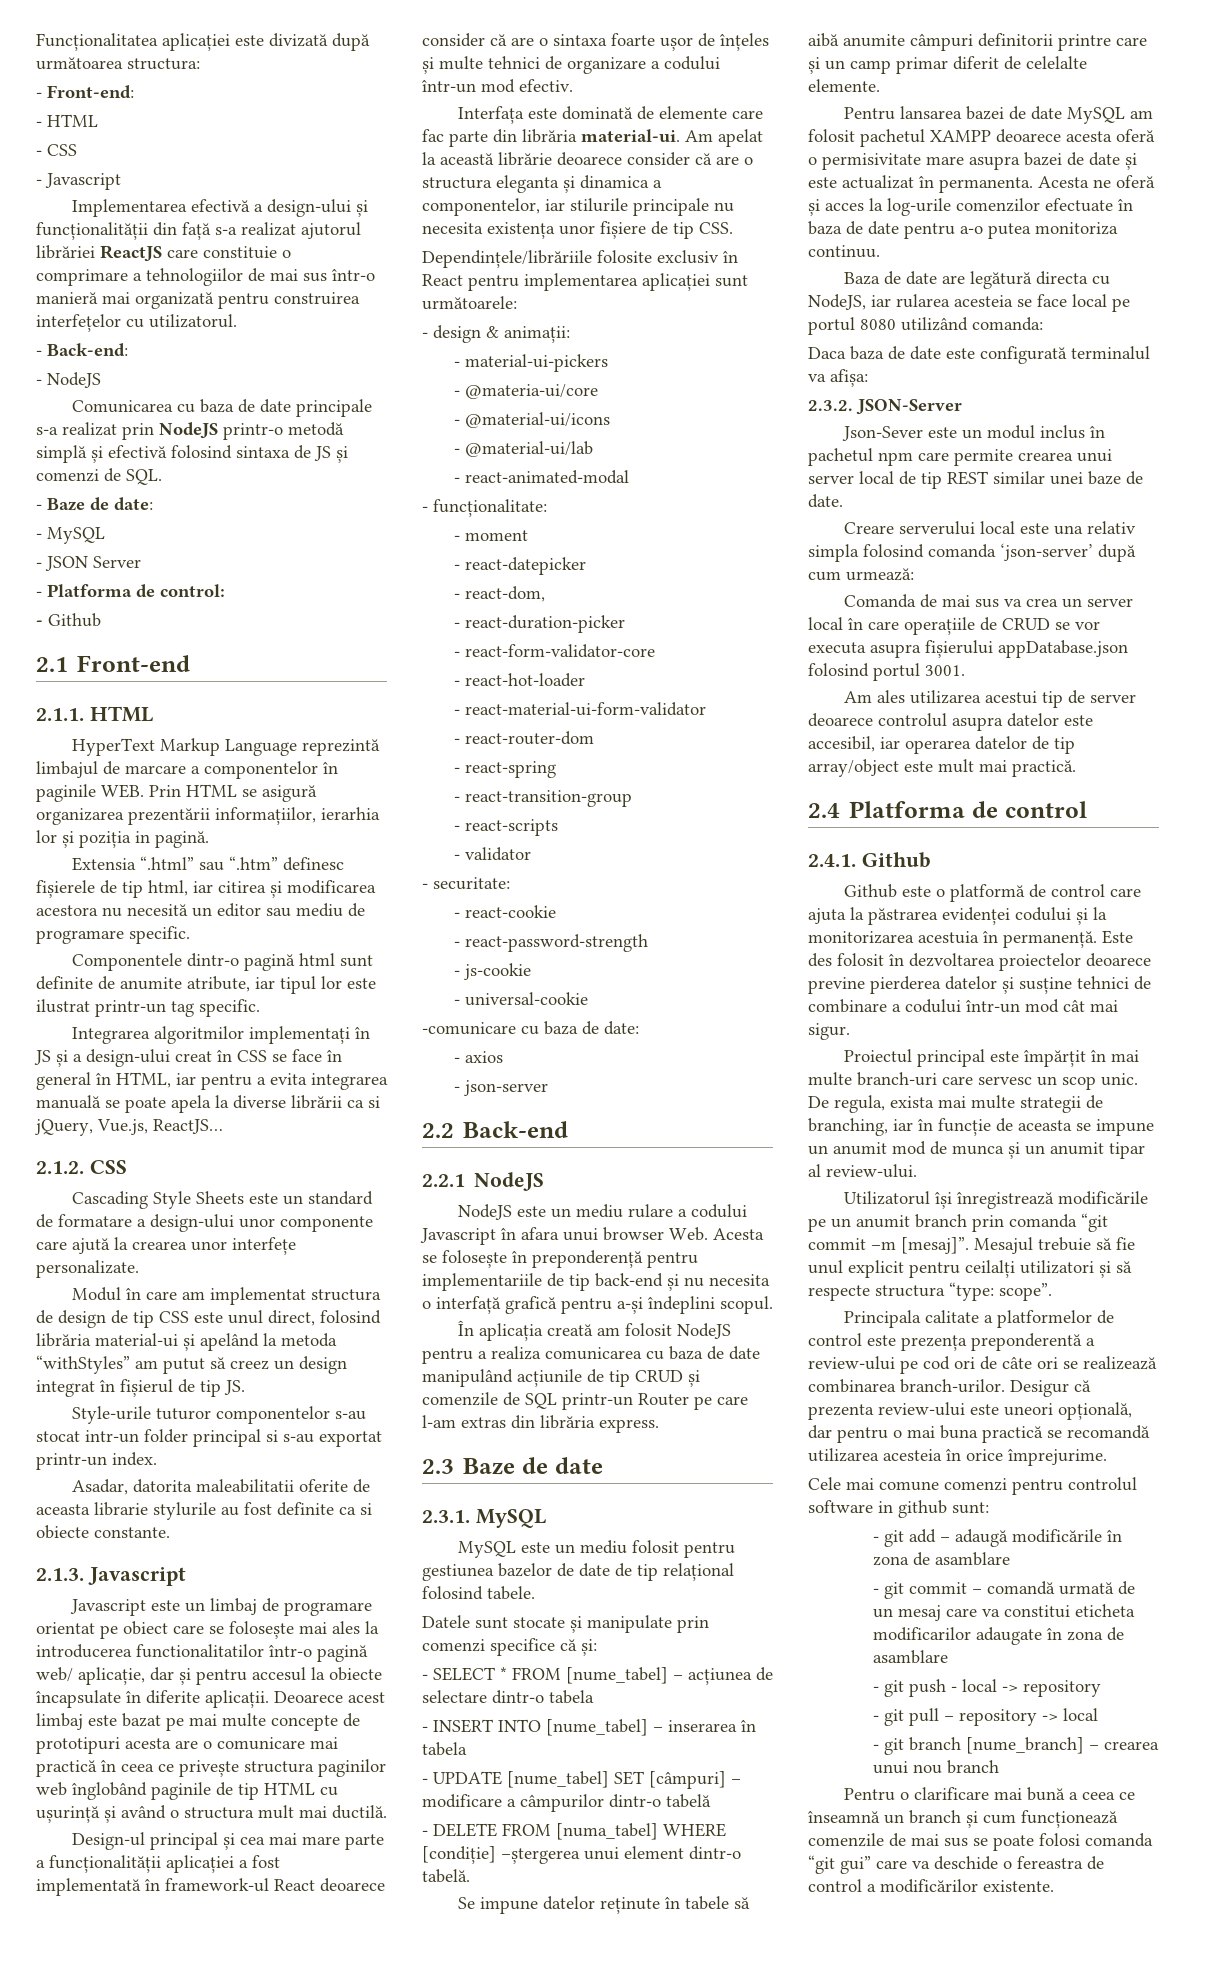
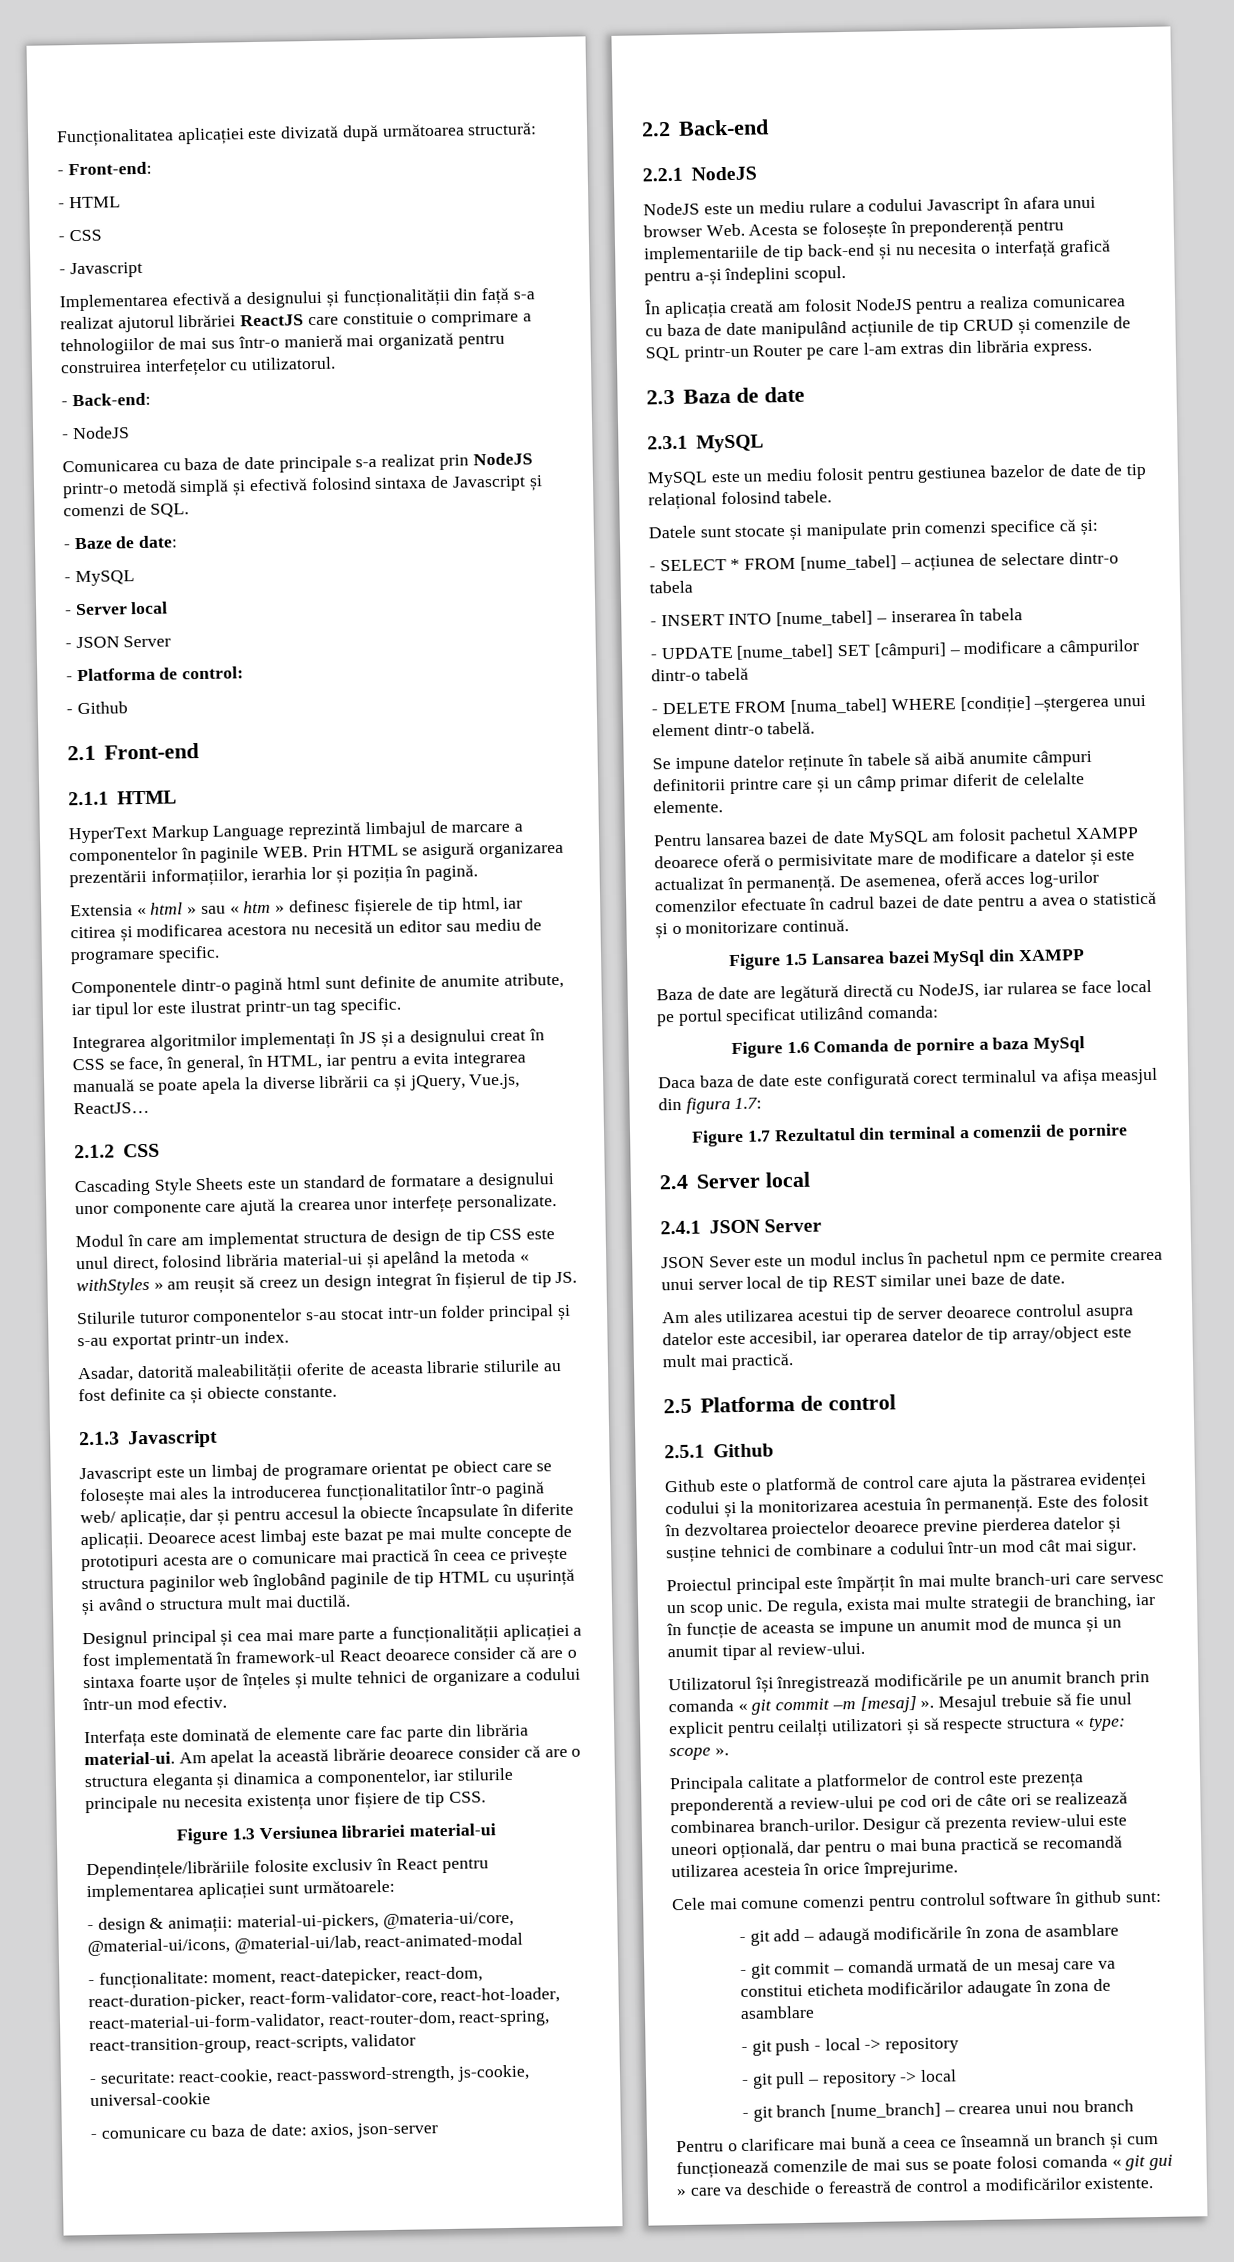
[127,58,200,70] structura: -> [467,122,538,136] structură:
[266,199,351,217] design-ului -> [246,290,324,309] designului
[314,446,331,461] JS -> [451,475,526,492] Javascript
(105, 535) none -> [65,601,169,616] // - Server local
[36,708,84,721] 2.1.1. -> [68,791,109,806] 2.1.1
[135,831,150,843] in -> [405,865,422,878] în
[139,856,278,871] “.html” sau “.htm” -> [136,900,286,916] « html » sau « htm »
[86,1049,170,1067] design-ului -> [410,1029,487,1047] designului
[292,1049,342,1062] [36,1072,91,1090] face în general -> [128,1055,244,1073] face, în general,
[368,1096,380,1108] si -> [393,1075,407,1092] și
[36,1161,84,1174] 2.1.2. -> [74,1144,115,1159] 2.1.2
[150,1214,234,1232] design-ului -> [477,1172,554,1190] designului
[36,1355,205,1374] “withStyles” am putut -> [519,1254,530,1262] [76,1277,236,1296] « withStyles » am reușit
[71,1406,151,1424] Style-urile -> [76,1311,136,1325] Stilurile
[266,1430,278,1442] si -> [556,1304,571,1322] și
[132,1479,294,1493] datorita maleabilitatii -> [136,1363,294,1383] datorită maleabilității
[153,1502,216,1520] stylurile -> [483,1359,541,1373] stilurile
[360,1503,372,1515] si -> [190,1388,204,1405] și
[36,1568,84,1581] 2.1.3. -> [79,1431,120,1446] 2.1.3
[136,1644,264,1658] functionalitatilor -> [324,1482,448,1502] funcționalitatilor
[71,1832,145,1850] Design-ul -> [82,1631,148,1649] Designul
(733, 228) none -> [176,1823,496,1845] // Figure 1.3 Versiunea librariei material-ui
[454,354,609,372] [454,384,599,399] [454,412,611,428] [454,441,594,457] [454,470,630,484] [422,499,547,517] [454,530,529,541] [454,557,587,575] [454,586,546,602] [454,615,626,633] [454,644,656,658] [454,673,586,687] [454,702,707,716] [454,731,595,745] [454,761,557,778] [454,790,633,807] [454,819,559,836] [454,847,532,861] [422,877,510,890] [454,905,557,918] [454,934,649,952] [454,963,532,980] [454,992,589,1006] [422,1022,516,1035] // - material-ui-pickers // - @materia-ui/core // - @material-ui/icons // - @material-ui/lab // - react-animated-modal // - funcționalitate: // - moment // - react-datepicker // - react-dom, // - react-duration-picker // - react-form-validator-core // - react-hot-loader // - react-material-ui-form-validator // - react-router-dom // - react-spring // - react-transition-group // - react-scripts // - validator // - securitate: // - react-cookie // - react-password-strength // - js-cookie // - universal-cookie // -comunicare -> [236,1911,514,1932] [87,1932,524,1957] [88,1966,483,1990] [88,1987,561,2012] [88,2010,551,2033] [89,2033,417,2056] [89,2064,530,2086] [90,2092,211,2107] [90,2126,186,2140] material-ui-pickers, @materia-ui/core, @material-ui/icons, @material-ui/lab, react-animated-modal // - funcționalitate: moment, react-datepicker, react-dom, react-duration-picker, react-form-validator-core, react-hot-loader, react-material-ui-form-validator, react-router-dom, react-spring, react-transition-group, react-scripts, validator // - securitate: react-cookie, react-password-strength, js-cookie, universal-cookie // - comunicare
[454,1051,504,1063] [454,1086,461,1092] // - axios // - -> [310,2123,355,2139] axios,
[463,1458,516,1475] Baze -> [682,388,731,404] Baza
[422,1510,470,1523] 2.3.1. -> [647,435,688,450] 2.3.1
[850,60,891,74] camp -> [856,775,897,792] câmp
[1066,131,1112,142] acesta -> (719, 862) none
[969,152,1137,170] [808,175,1155,193] [808,198,951,216] asupra bazei de date și este actualizat în permanenta. Acesta ne oferă și acces la log-urile -> [917,849,1136,866] [654,870,1100,894] de modificare a datelor și este actualizat în permanență. De asemenea, oferă acces log-urilor
[808,221,842,235] baza -> [829,895,918,910] cadrul bazei
[960,222,1118,239] [808,245,880,258] a-o putea monitoriza continuu. -> [1028,891,1157,907] [655,919,850,940] [729,949,1085,971] a avea o statistică și o monitorizare continuă. // Figure 1.5 Lansarea bazei MySql din XAMPP
[1035,271,1088,285] directa -> [842,984,893,998] directă
[954,295,1013,307] acesteia -> (1058, 988) none
[860,319,896,330] 8080 -> [725,1007,797,1026] specificat
(1043, 324) none -> [730,1036,1086,1059] // Figure 1.6 Comanda de pornire a baza MySql
(1067, 355) none -> [913,1073,959,1084] corect
[830,369,868,387] [808,399,962,415] [841,426,923,441] afișa: // 2.3.2. JSON-Server // Json-Sever -> [1062,1067,1159,1087] [658,1097,763,1114] [692,1123,1128,1147] [659,1171,810,1190] [660,1218,823,1235] [661,1255,751,1269] afișa measjul din figura 1.7: // Figure 1.7 Rezultatul din terminal a comenzii de pornire // 2.4 Server local // 2.4.1 JSON Server // JSON Sever
[918,452,949,461] care -> [1029,1253,1047,1263] ce
[843,521,1136,535] [808,543,1136,562] [808,568,914,581] [843,594,1133,608] [808,617,1100,635] [808,640,1128,658] [808,663,965,681] // Creare serverului local este una relativ simpla folosind comanda ‘json-server’ după cum urmează: // Comanda de mai sus va crea un server local în care operațiile de CRUD se vor executa asupra fișierului appDatabase.json folosind portul 3001. -> (1066, 1278) none
[808,803,840,818] 2.4 -> [663,1398,692,1414] 2.5
[808,854,856,867] 2.4.1. -> [664,1444,705,1459] 2.5.1
[1081,1213,1108,1232] [808,1237,969,1254] “git commit –m [mesaj]”. -> [737,1696,935,1715] « git commit –m [mesaj] ».
[949,1282,1052,1301] “type: scope”. -> [1074,1716,1126,1732] [669,1747,729,1761] « type: scope ».
[878,1501,893,1513] in -> [1054,1891,1072,1904] în
[872,1627,971,1641] modificarilor -> [867,1981,964,1995] modificărilor
[808,1855,871,1874] “git gui” -> [1111,2154,1173,2171] [676,2188,687,2197] « git gui »
[1017,1856,1083,1869] fereastra -> [827,2180,892,2194] fereastră

